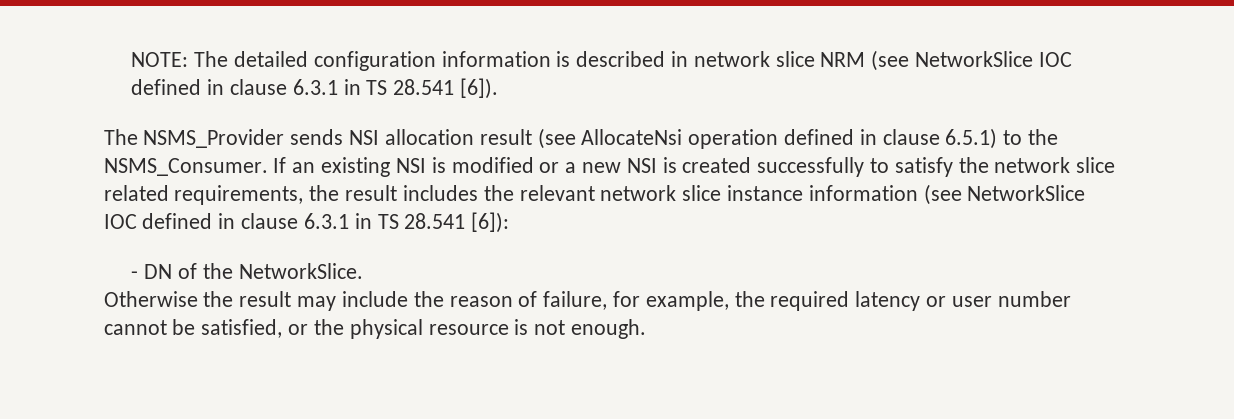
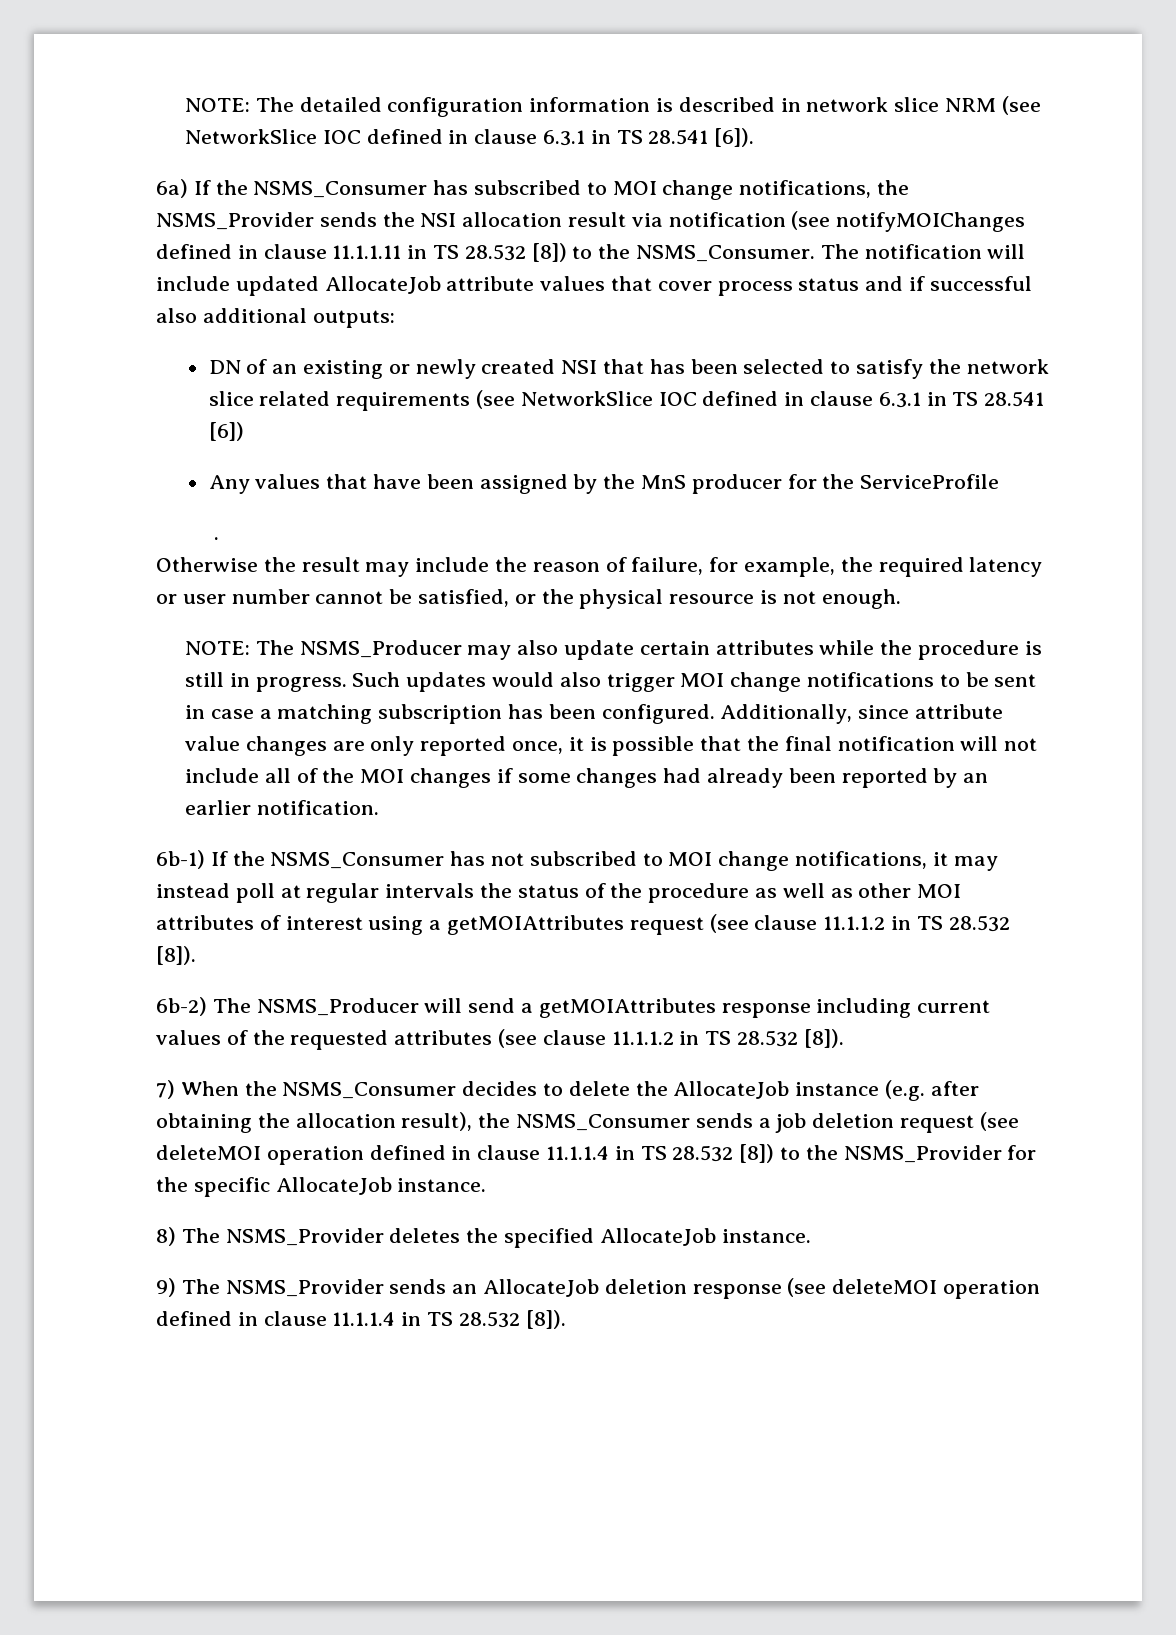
[103,129,344,148] The NSMS_Provider sends -> [155,179,909,200] [155,212,415,230] 6a) If the NSMS_Consumer has subscribed to MOI change notifications, the NSMS_Provider sends the
[537,128,1058,149] [103,157,865,177] (see AllocateNsi operation defined in clause 6.5.1) to the NSMS_Consumer. If an existing NSI is modified or a new NSI is created successfully -> [631,211,1026,232] [155,243,1026,262] [155,276,1032,296] [155,308,395,328] [208,359,825,379] via notification (see notifyMOIChanges defined in clause 11.1.1.11 in TS 28.532 [8]) to the NSMS_Consumer. The notification will include updated AllocateJob attribute values that cover process status and if successful also additional outputs: // DN of an existing or newly created NSI that has been selected
[174,185,918,205] requirements, the result includes the relevant network slice instance information -> [336,392,471,411] requirements
[471,212,510,233] [131,263,363,279] [6]): // - DN of the NetworkSlice. -> [208,422,244,441] [208,474,1000,494] [213,537,219,540] [6]) // Any values that have been assigned by the MnS producer for the ServiceProfile // .
(646, 329) none -> [184,640,1042,660] [184,672,1037,692] [184,704,1003,724] [184,736,1038,756] [184,768,989,788] [184,800,379,815] [155,850,998,871] [155,883,962,903] [155,914,1010,935] [155,946,196,965] [155,997,991,1018] [155,1029,844,1050] [155,1080,979,1101] [155,1112,1019,1133] [155,1144,1037,1165] [155,1177,487,1197] [155,1227,811,1248] [155,1278,1040,1299] [155,1310,566,1329] // NOTE: The NSMS_Producer may also update certain attributes while the procedure is still in progress. Such updates would also trigger MOI change notifications to be sent in case a matching subscription has been configured. Additionally, since attribute value changes are only reported once, it is possible that the final notification will not include all of the MOI changes if some changes had already been reported by an earlier notification. // 6b-1) If the NSMS_Consumer has not subscribed to MOI change notifications, it may instead poll at regular intervals the status of the procedure as well as other MOI attributes of interest using a getMOIAttributes request (see clause 11.1.1.2 in TS 28.532 [8]). // 6b-2) The NSMS_Producer will send a getMOIAttributes response including current values of the requested attributes (see clause 11.1.1.2 in TS 28.532 [8]). // 7) When the NSMS_Consumer decides to delete the AllocateJob instance (e.g. after obtaining the allocation result), the NSMS_Consumer sends a job deletion request (see deleteMOI operation defined in clause 11.1.1.4 in TS 28.532 [8]) to the NSMS_Provider for the specific AllocateJob instance. // 8) The NSMS_Provider deletes the specified AllocateJob instance. // 9) The NSMS_Provider sends an AllocateJob deletion response (see deleteMOI operation defined in clause 11.1.1.4 in TS 28.532 [8]).

